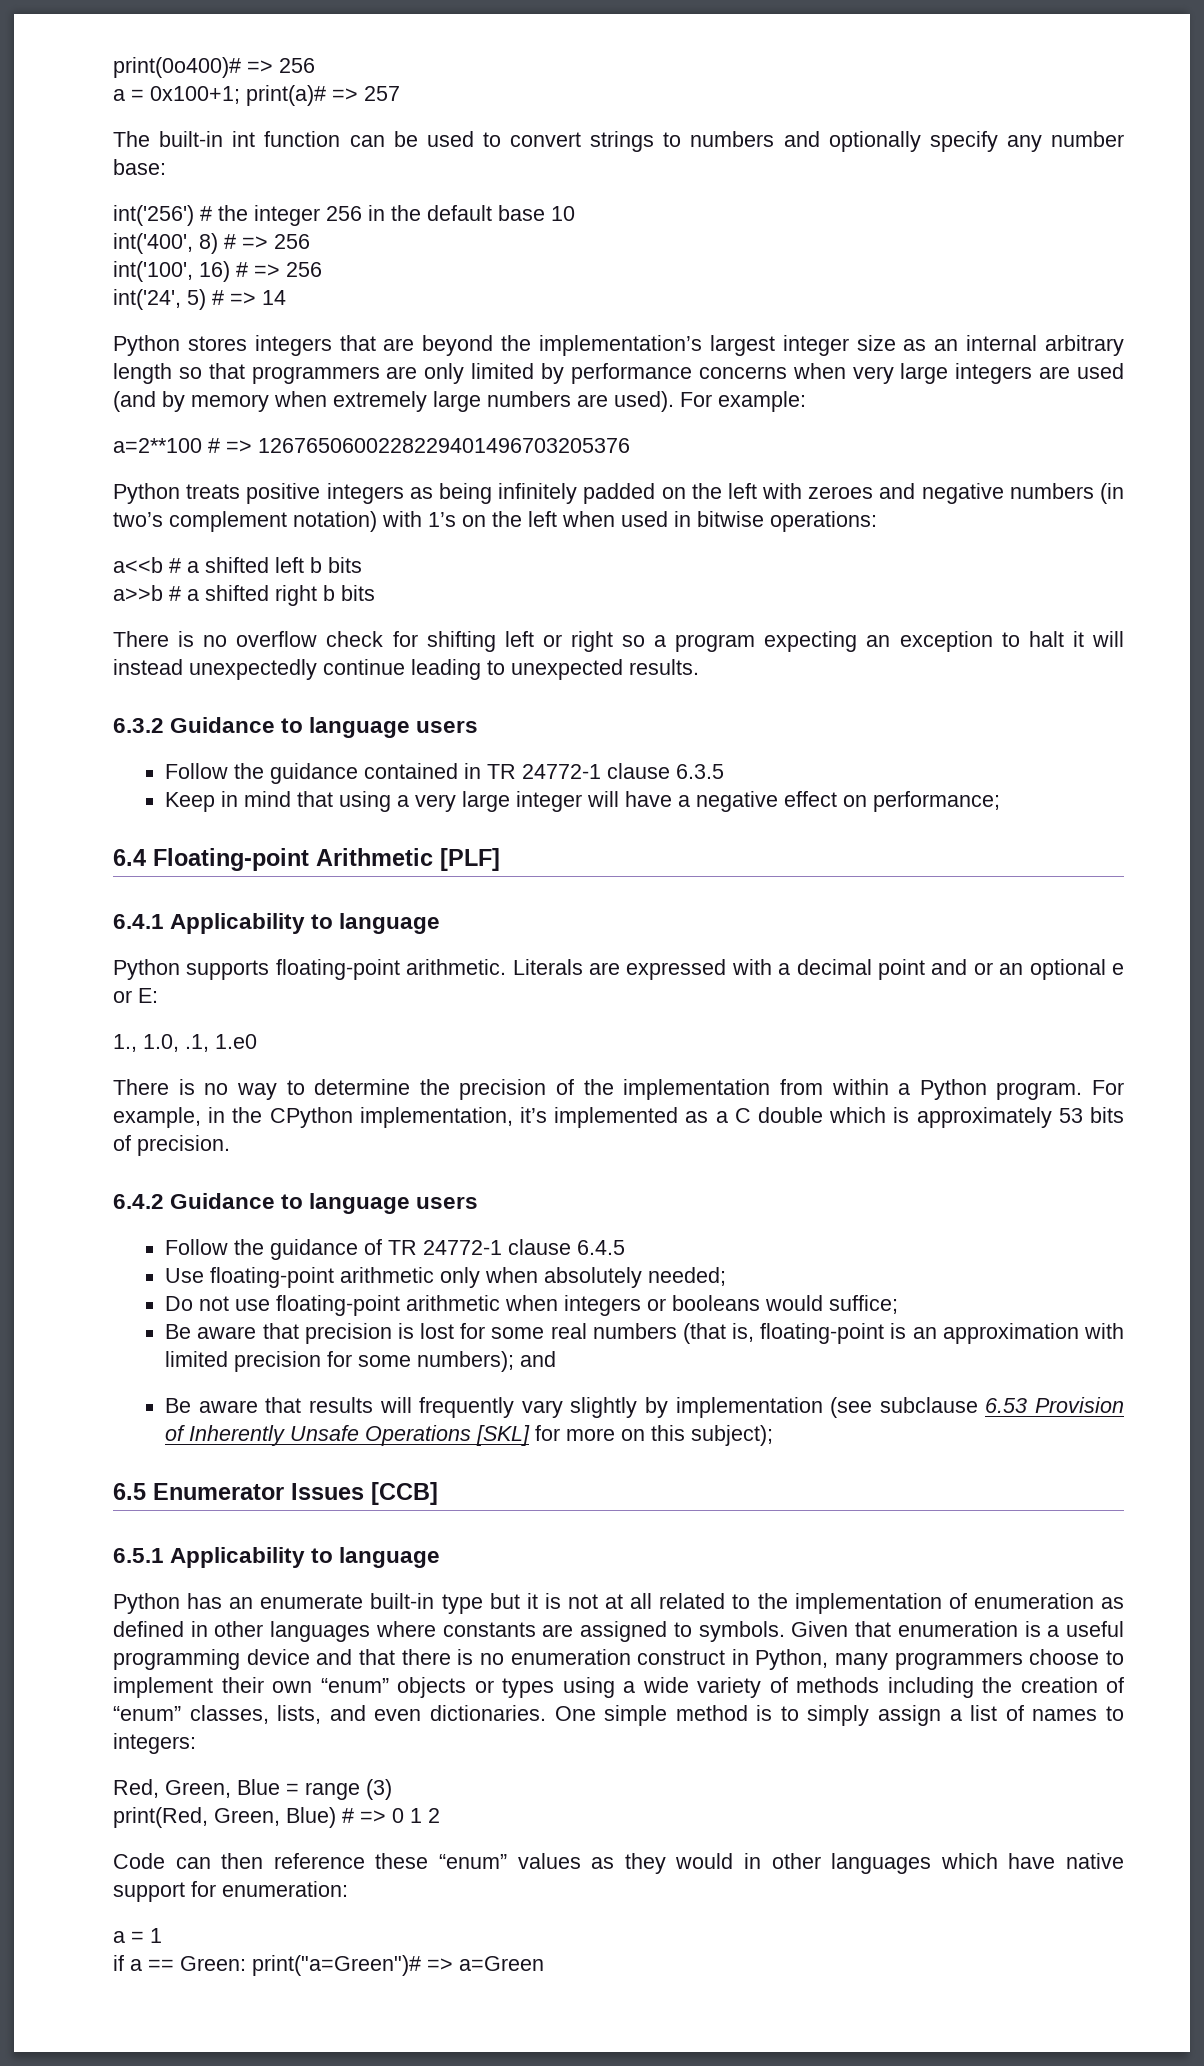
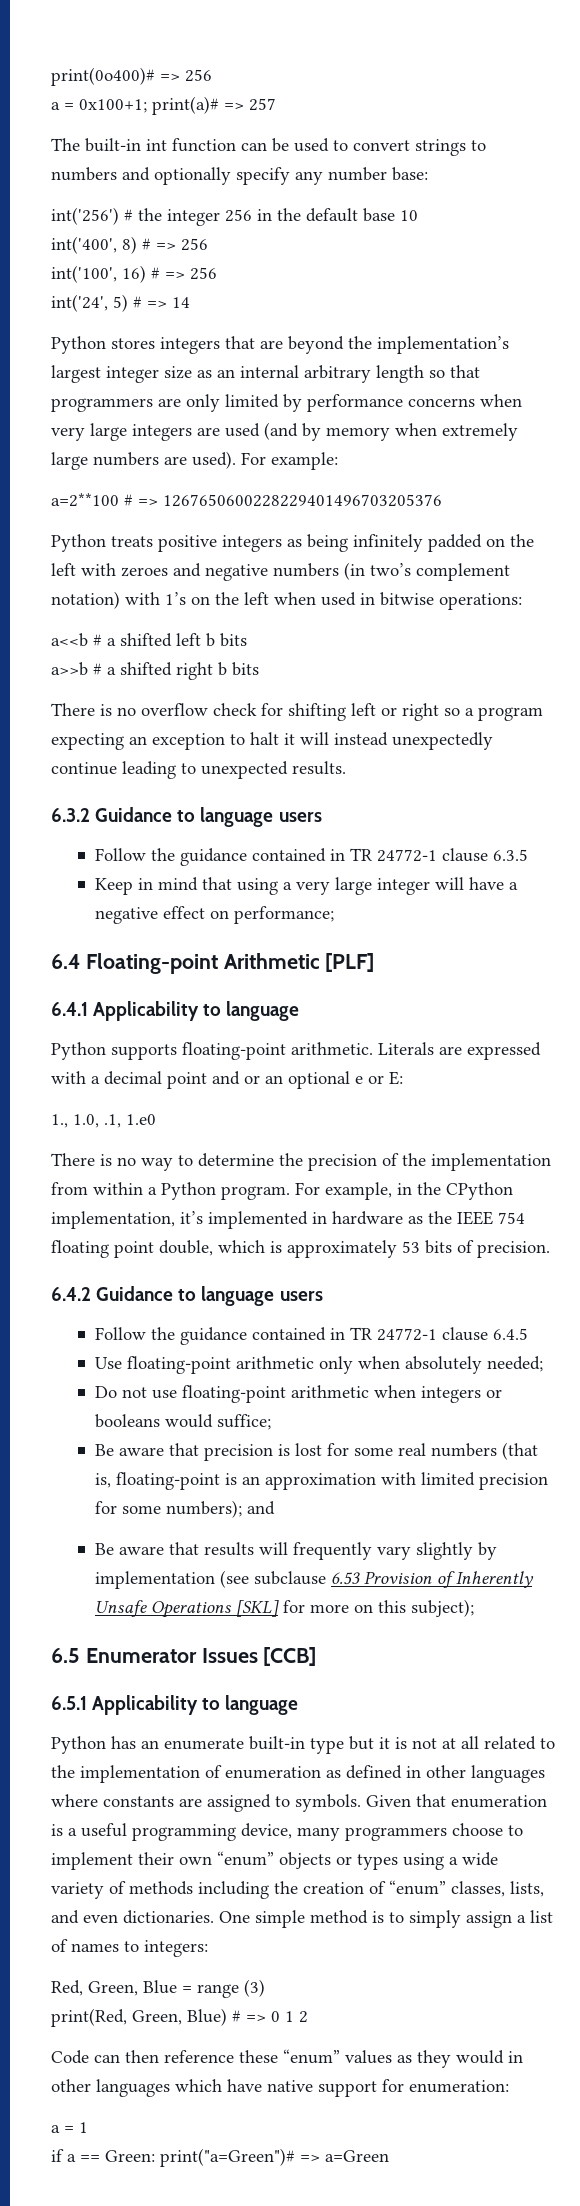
[685,1107,824,1123] as a C double -> [312,1211,525,1225] [51,1240,213,1258] in hardware as the IEEE 754 floating point double,
[364,1239,383,1255] of -> [252,1327,346,1341] contained in
[246,1649,829,1670] device and that there is no enumeration construct in Python, -> [241,1823,292,1839] device,

